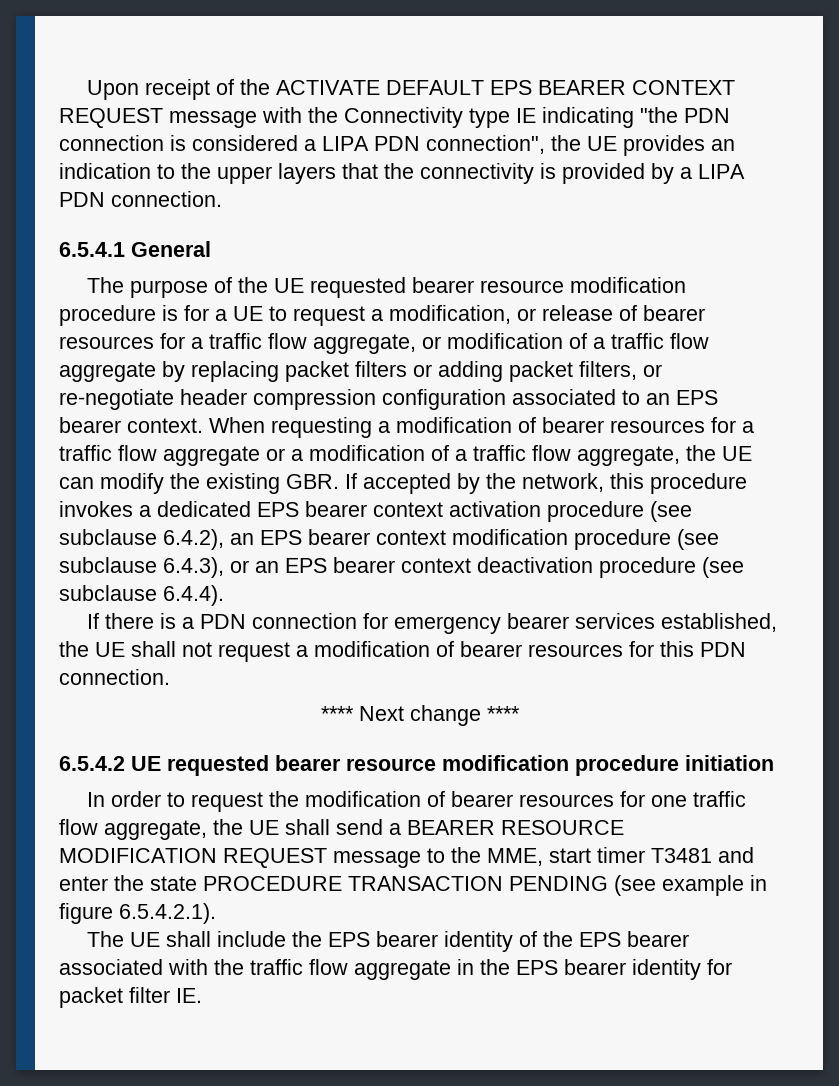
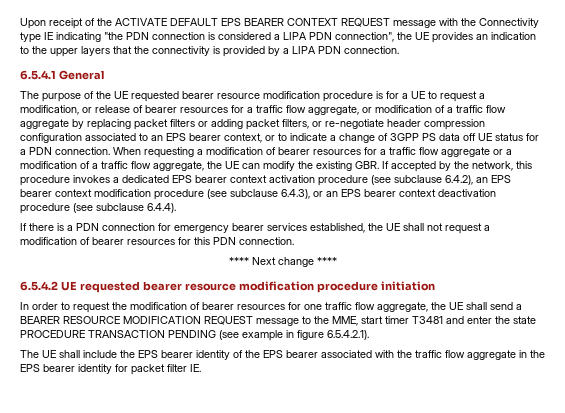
[127,418,203,433] context. -> [224,133,539,143] [20,147,110,155] context, or to indicate a change of 3GPP PS data off UE status for a PDN connection.

